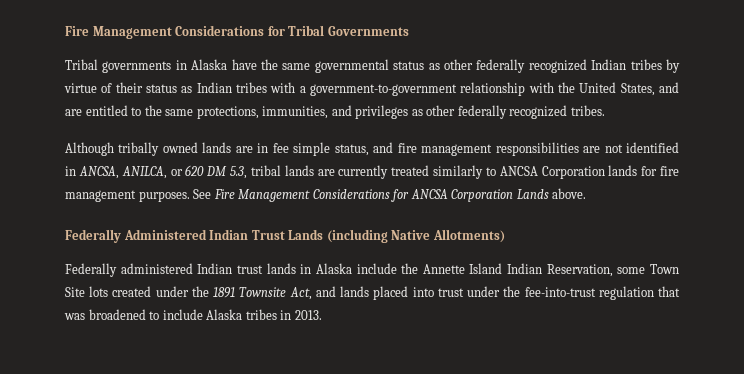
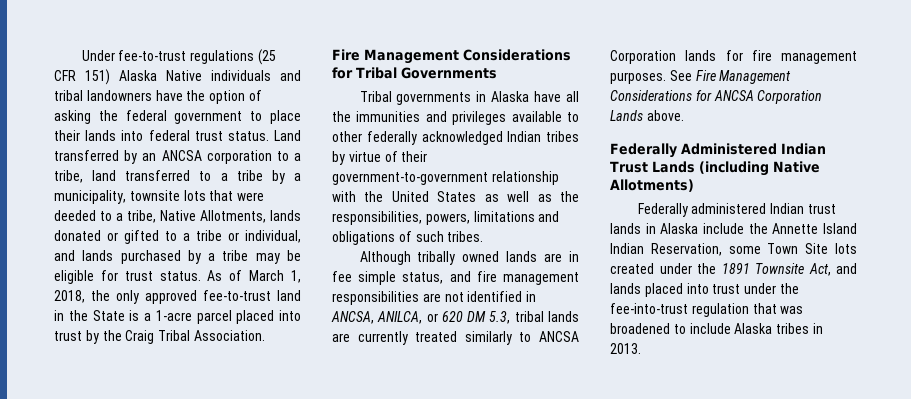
(65, 31) none -> [81,49,276,65] [54,69,301,85] [54,90,262,104] [54,110,301,124] [54,130,301,141] [54,150,301,164] [54,170,301,184] [54,190,265,204] [54,210,301,223] [54,230,301,244] [54,250,301,264] [54,270,301,284] [54,290,301,304] [54,310,301,324] [54,330,265,344] Under fee-to-trust regulations (25 CFR 151) Alaska Native individuals and tribal landowners have the option of asking the federal government to place their lands into federal trust status. Land transferred by an ANCSA corporation to a tribe, land transferred to a tribe by a municipality, townsite lots that were deeded to a tribe, Native Allotments, lands donated or gifted to a tribe or individual, and lands purchased by a tribe may be eligible for trust status. As of March 1, 2018, the only approved fee-to-trust land in the State is a 1-acre parcel placed into trust by the Craig Tribal Association. //
[261,59,587,73] the same governmental status as other federally recognized -> [566,91,579,102] [332,111,579,125] [332,131,503,145] all the immunities and privileges available to other federally acknowledged
[146,82,306,93] status as Indian tribes with a -> (428, 156) none
[620,82,679,96] [65,105,568,119] States, and are entitled to the same protections, immunities, and privileges as other federally recognized -> [437,191,579,202] [332,211,560,225] [332,231,444,245] States as well as the responsibilities, powers, limitations and obligations of such

